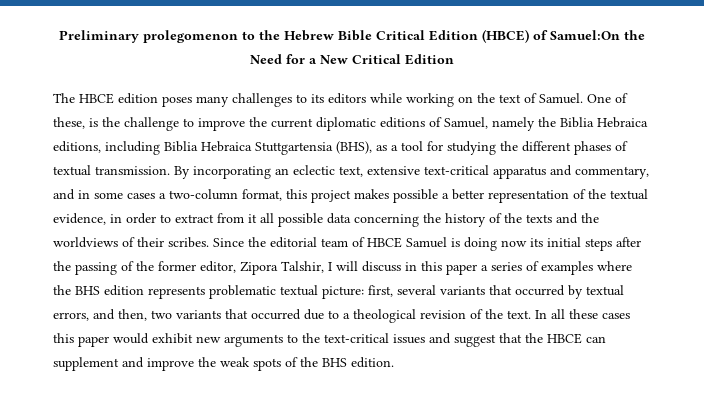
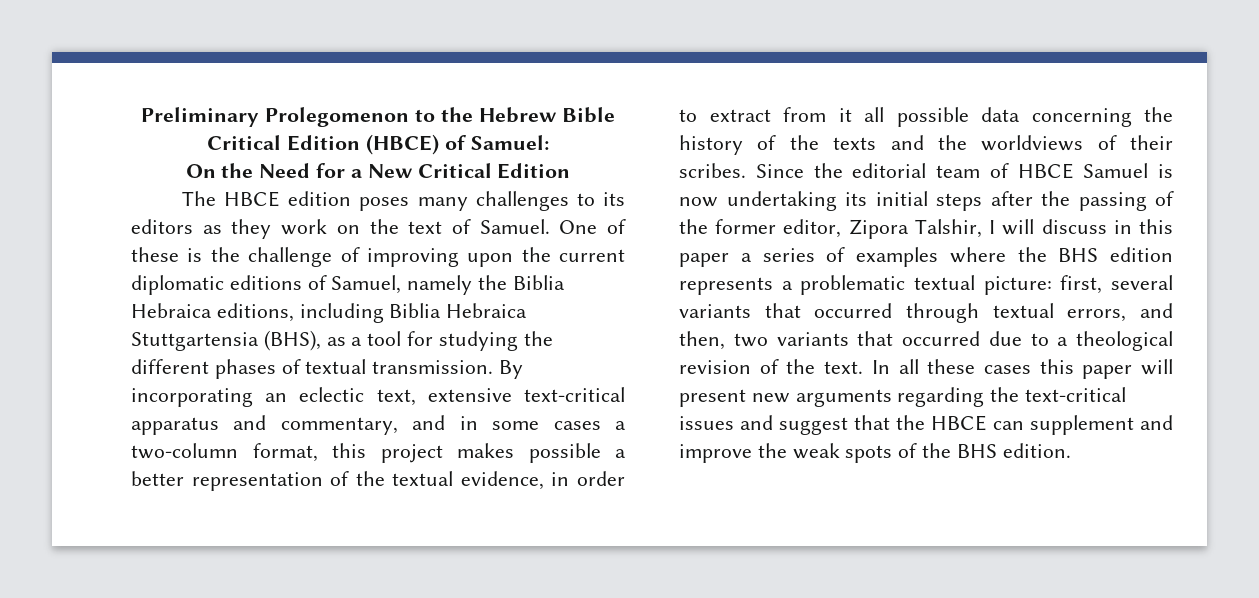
[143,30,238,43] prolegomenon -> [265,107,410,127] Prolegomenon
[550,30,620,40] Samuel:On -> [470,135,549,150] [185,164,216,178] Samuel: // On
[370,93,454,107] while working -> [202,219,328,239] as they work
[53,117,85,129] these, -> [131,247,179,262] these
[183,118,245,131] to improve -> [340,247,514,267] of improving upon
[464,237,527,251] doing now -> [679,191,837,211] now undertaking
(205, 292) none -> [781,281,793,290] a
[568,285,583,299] by -> [906,303,979,323] through
[113,333,193,344] would exhibit -> [1141,359,1173,375] [679,389,746,407] will present
[287,334,298,343] to -> [897,387,985,407] regarding

